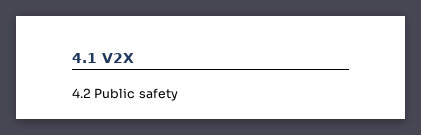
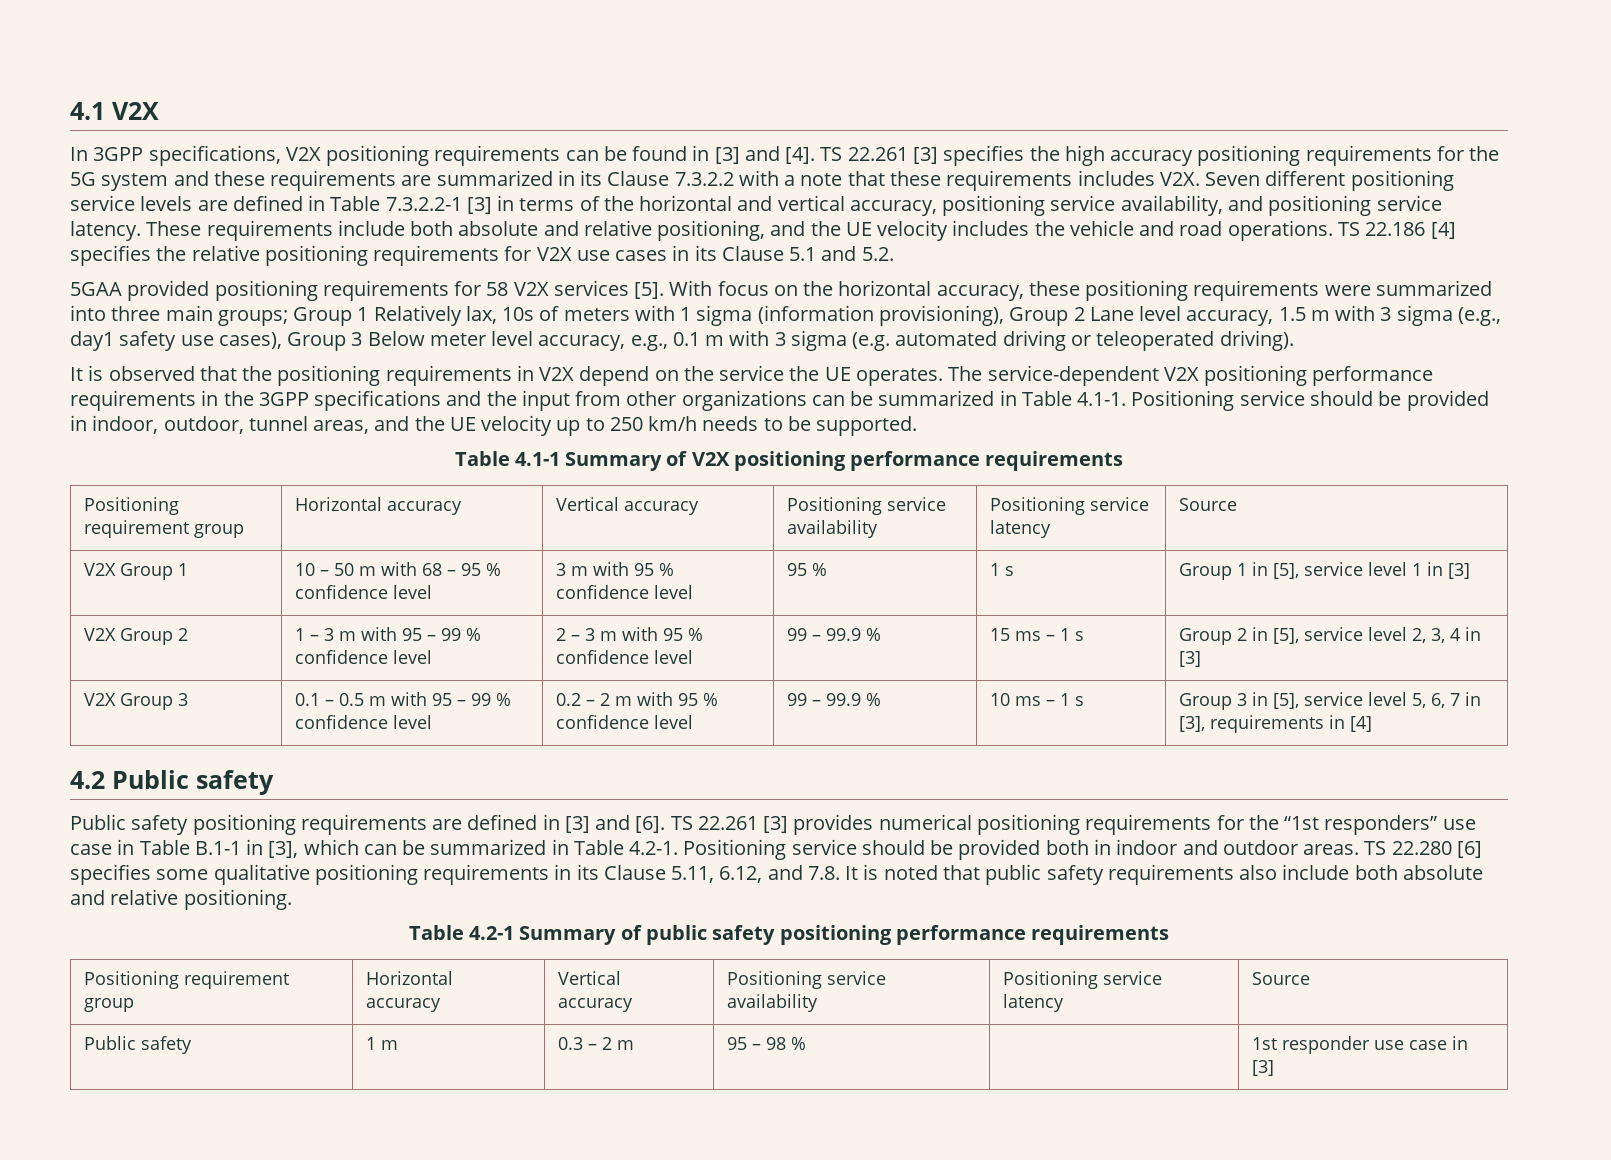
[72,88,178,101] 4.2 Public safety -> [70,145,1500,166] [70,170,1454,191] [70,195,1442,216] [70,220,1456,241] [70,245,894,266] [70,280,1493,301] [70,305,1501,326] [70,330,1294,351] [70,365,1434,386] [70,390,1489,411] [70,415,918,436] [454,451,1124,471] [84,497,180,515] [84,520,245,538] [295,497,463,515] [556,497,700,515] [787,497,947,515] [787,520,879,538] [990,497,1150,515] [990,520,1052,538] [1179,498,1238,511] [84,563,189,580] [295,562,502,576] [295,585,433,599] [556,562,675,576] [556,585,694,599] [787,563,828,576] [990,563,1015,576] [1179,562,1471,580] [84,628,189,645] [295,627,482,641] [295,650,433,664] [556,627,704,641] [556,650,694,664] [787,628,882,641] [990,628,1085,641] [1179,627,1482,645] [1179,651,1202,667] [84,693,189,710] [295,692,512,706] [295,715,433,729] [556,692,719,706] [556,715,694,729] [787,693,882,706] [990,693,1085,706] [1179,692,1482,710] [1179,715,1373,733] [70,770,274,795] [70,814,1476,835] [70,839,1482,860] [70,864,1483,885] [70,889,292,910] [408,925,1170,945] [84,971,290,989] [84,998,135,1012] [366,971,454,985] [366,998,442,1012] [558,971,622,985] [558,998,634,1012] [727,971,887,989] [727,994,819,1012] [1003,971,1163,989] [1003,994,1065,1012] [1252,972,1311,985] [84,1036,193,1054] [366,1037,399,1050] [558,1037,635,1050] [727,1037,807,1050] [1252,1036,1469,1054] [1252,1060,1275,1076] In 3GPP specifications, V2X positioning requirements can be found in [3] and [4]. TS 22.261 [3] specifies the high accuracy positioning requirements for the 5G system and these requirements are summarized in its Clause 7.3.2.2 with a note that these requirements includes V2X. Seven different positioning service levels are defined in Table 7.3.2.2-1 [3] in terms of the horizontal and vertical accuracy, positioning service availability, and positioning service latency. These requirements include both absolute and relative positioning, and the UE velocity includes the vehicle and road operations. TS 22.186 [4] specifies the relative positioning requirements for V2X use cases in its Clause 5.1 and 5.2. // 5GAA provided positioning requirements for 58 V2X services [5]. With focus on the horizontal accuracy, these positioning requirements were summarized into three main groups; Group 1 Relatively lax, 10s of meters with 1 sigma (information provisioning), Group 2 Lane level accuracy, 1.5 m with 3 sigma (e.g., day1 safety use cases), Group 3 Below meter level accuracy, e.g., 0.1 m with 3 sigma (e.g. automated driving or teleoperated driving). // It is observed that the positioning requirements in V2X depend on the service the UE operates. The service-dependent V2X positioning performance requirements in the 3GPP specifications and the input from other organizations can be summarized in Table 4.1-1. Positioning service should be provided in indoor, outdoor, tunnel areas, and the UE velocity up to 250 km/h needs to be supported. // Table 4.1-1 Summary of V2X positioning performance requirements // Positioning requirement group | Horizontal accuracy | Vertical accuracy | Positioning service availability | Positioning service latency | Source // V2X Group 1 | 10 – 50 m with 68 – 95 % confidence level | 3 m with 95 % confidence level | 95 % | 1 s | Group 1 in [5], service level 1 in [3] // V2X Group 2 | 1 – 3 m with 95 – 99 % confidence level | 2 – 3 m with 95 % confidence level | 99 – 99.9 % | 15 ms – 1 s | Group 2 in [5], service level 2, 3, 4 in [3] // V2X Group 3 | 0.1 – 0.5 m with 95 – 99 % confidence level | 0.2 – 2 m with 95 % confidence level | 99 – 99.9 % | 10 ms – 1 s | Group 3 in [5], service level 5, 6, 7 in [3], requirements in [4] // 4.2 Public safety // Public safety positioning requirements are defined in [3] and [6]. TS 22.261 [3] provides numerical positioning requirements for the “1st responders” use case in Table B.1-1 in [3], which can be summarized in Table 4.2-1. Positioning service should be provided both in indoor and outdoor areas. TS 22.280 [6] specifies some qualitative positioning requirements in its Clause 5.11, 6.12, and 7.8. It is noted that public safety requirements also include both absolute and relative positioning. // Table 4.2-1 Summary of public safety positioning performance requirements // Positioning requirement group | Horizontal accuracy | Vertical accuracy | Positioning service availability | Positioning service latency | Source // Public safety | 1 m | 0.3 – 2 m | 95 – 98 % | | 1st responder use case in [3]

